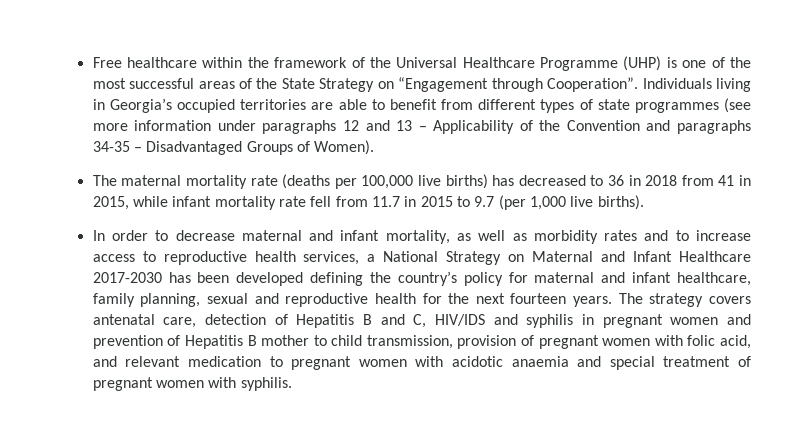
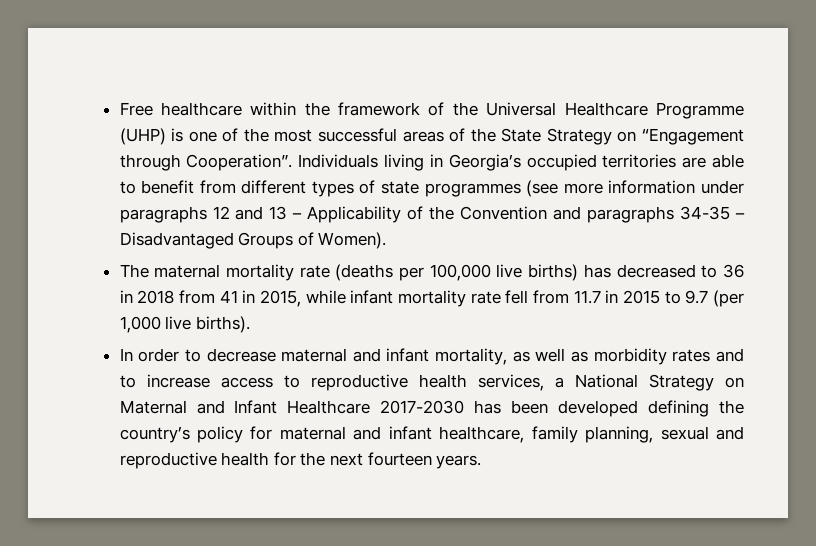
[618,293,751,307] [92,314,751,328] [92,335,752,349] [92,356,751,370] [92,377,292,391] The strategy covers antenatal care, detection of Hepatitis B and C, HIV/IDS and syphilis in pregnant women and prevention of Hepatitis B mother to child transmission, provision of pregnant women with folic acid, and relevant medication to pregnant women with acidotic anaemia and special treatment of pregnant women with syphilis. -> (482, 462) none

